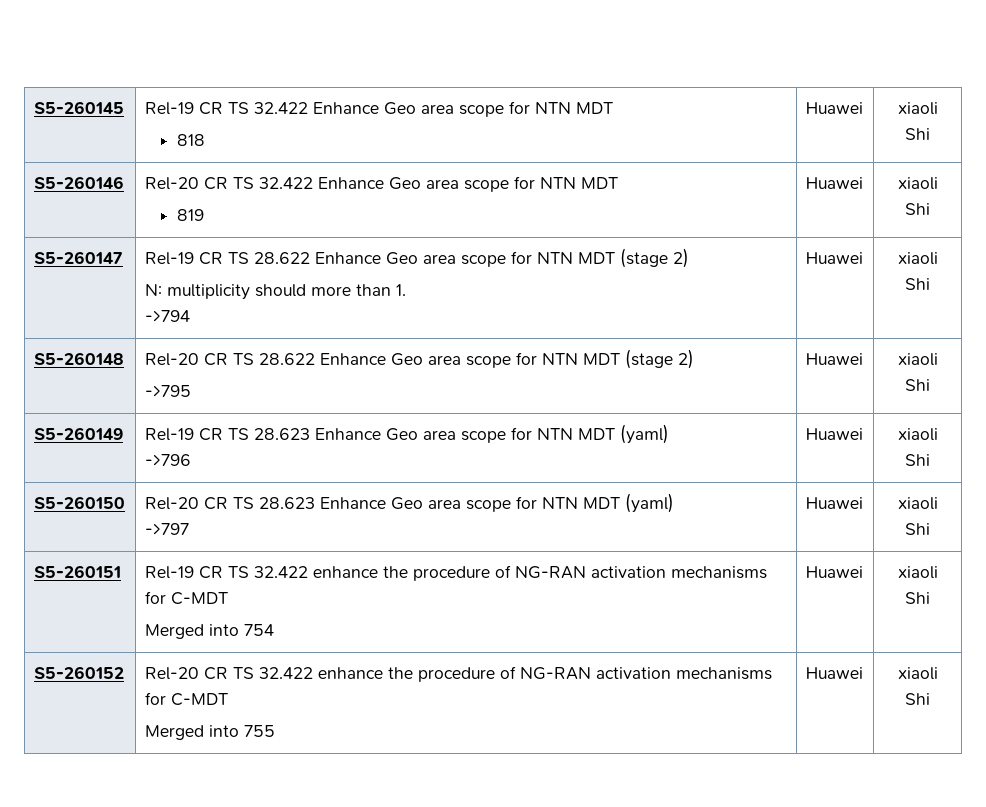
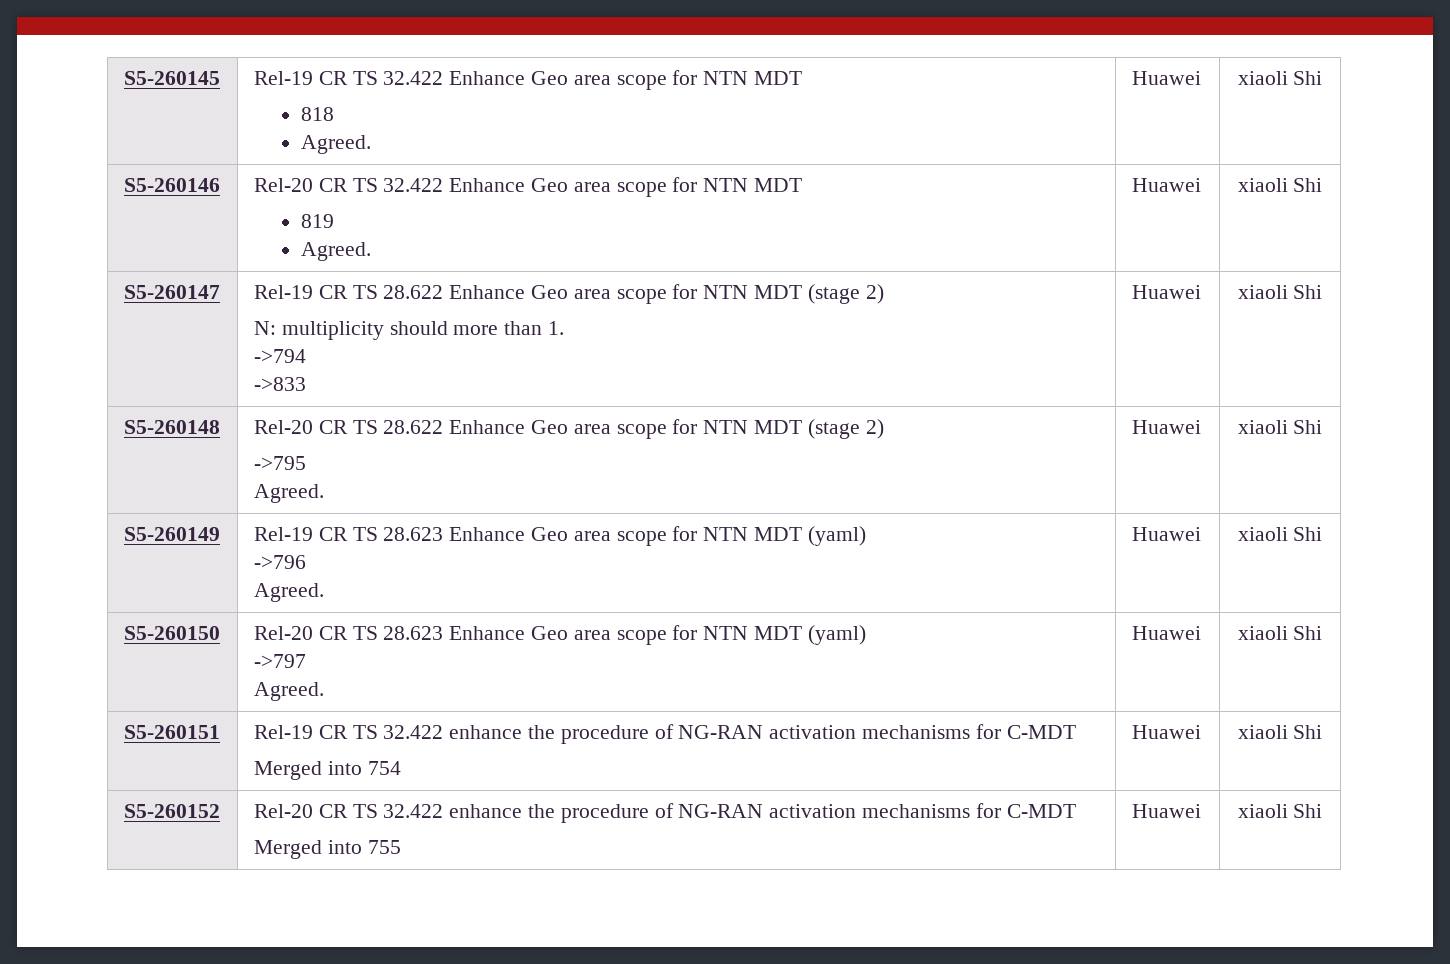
(205, 140) none -> [300,135,371,154] // Agreed.
(204, 215) none -> [300,242,371,261] // Agreed.
(190, 316) none -> [253,377,306,391] // ->833
(191, 391) none -> [253,484,324,503] // Agreed.
(191, 460) none -> [253,583,324,602] // Agreed.
(189, 529) none -> [253,682,324,701] // Agreed.

